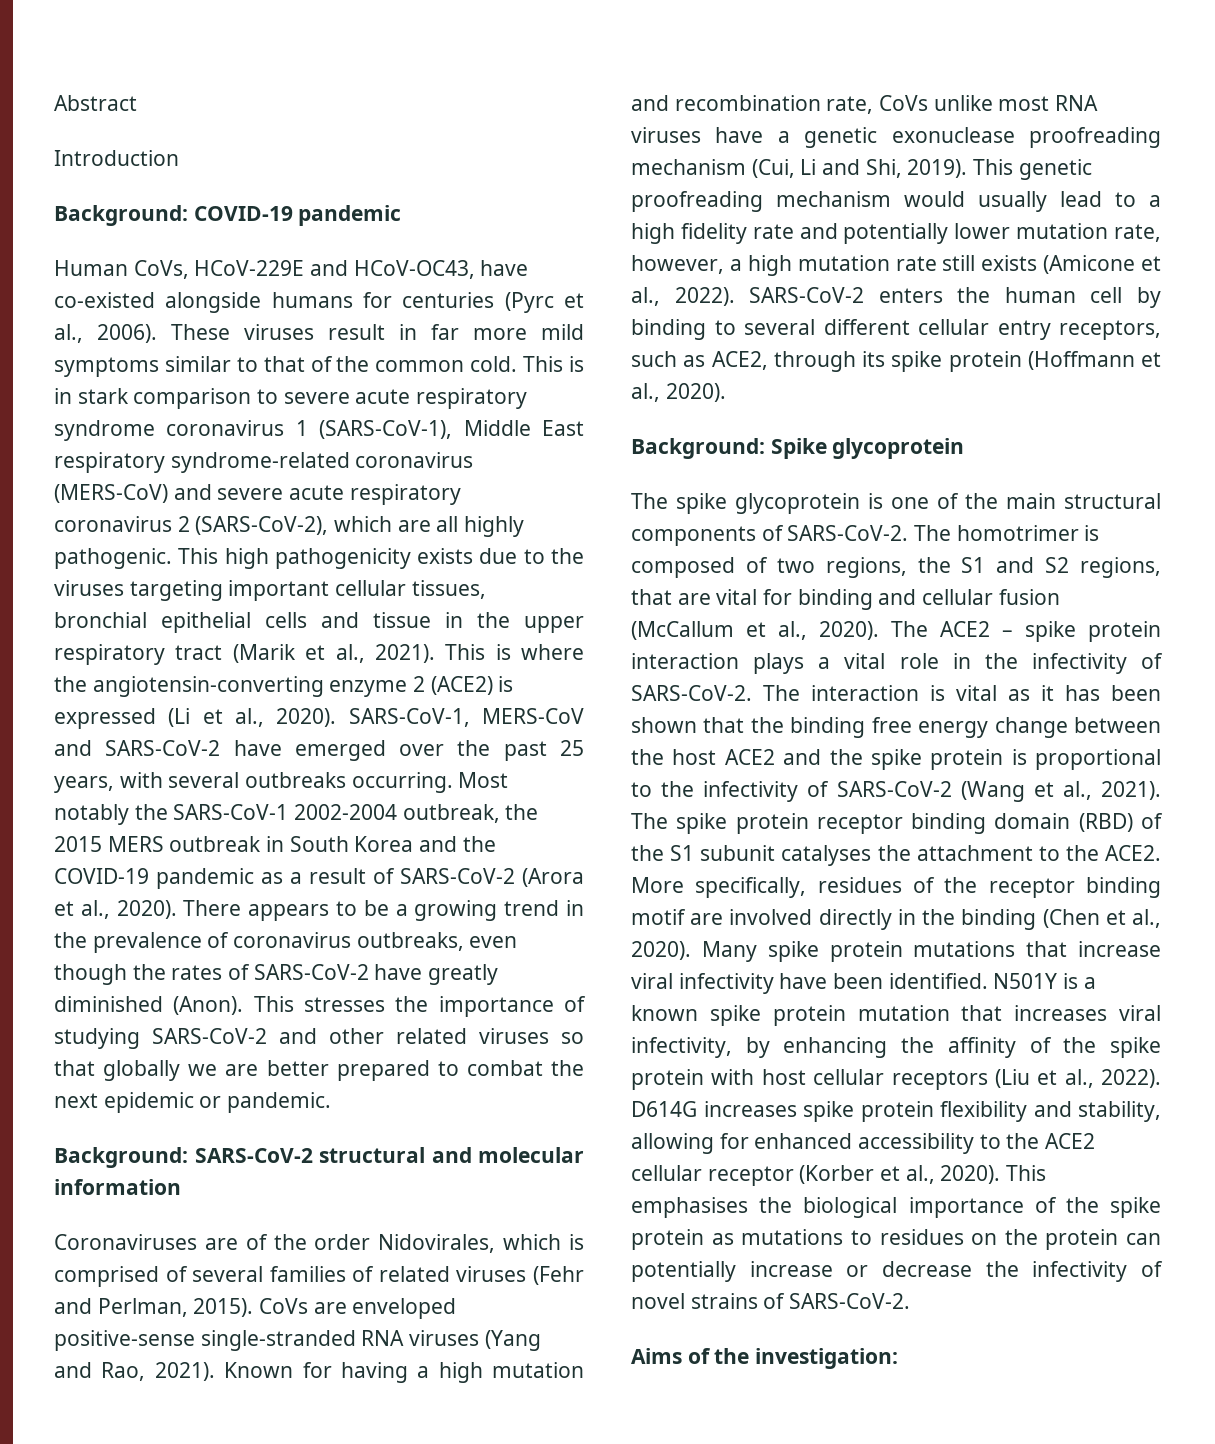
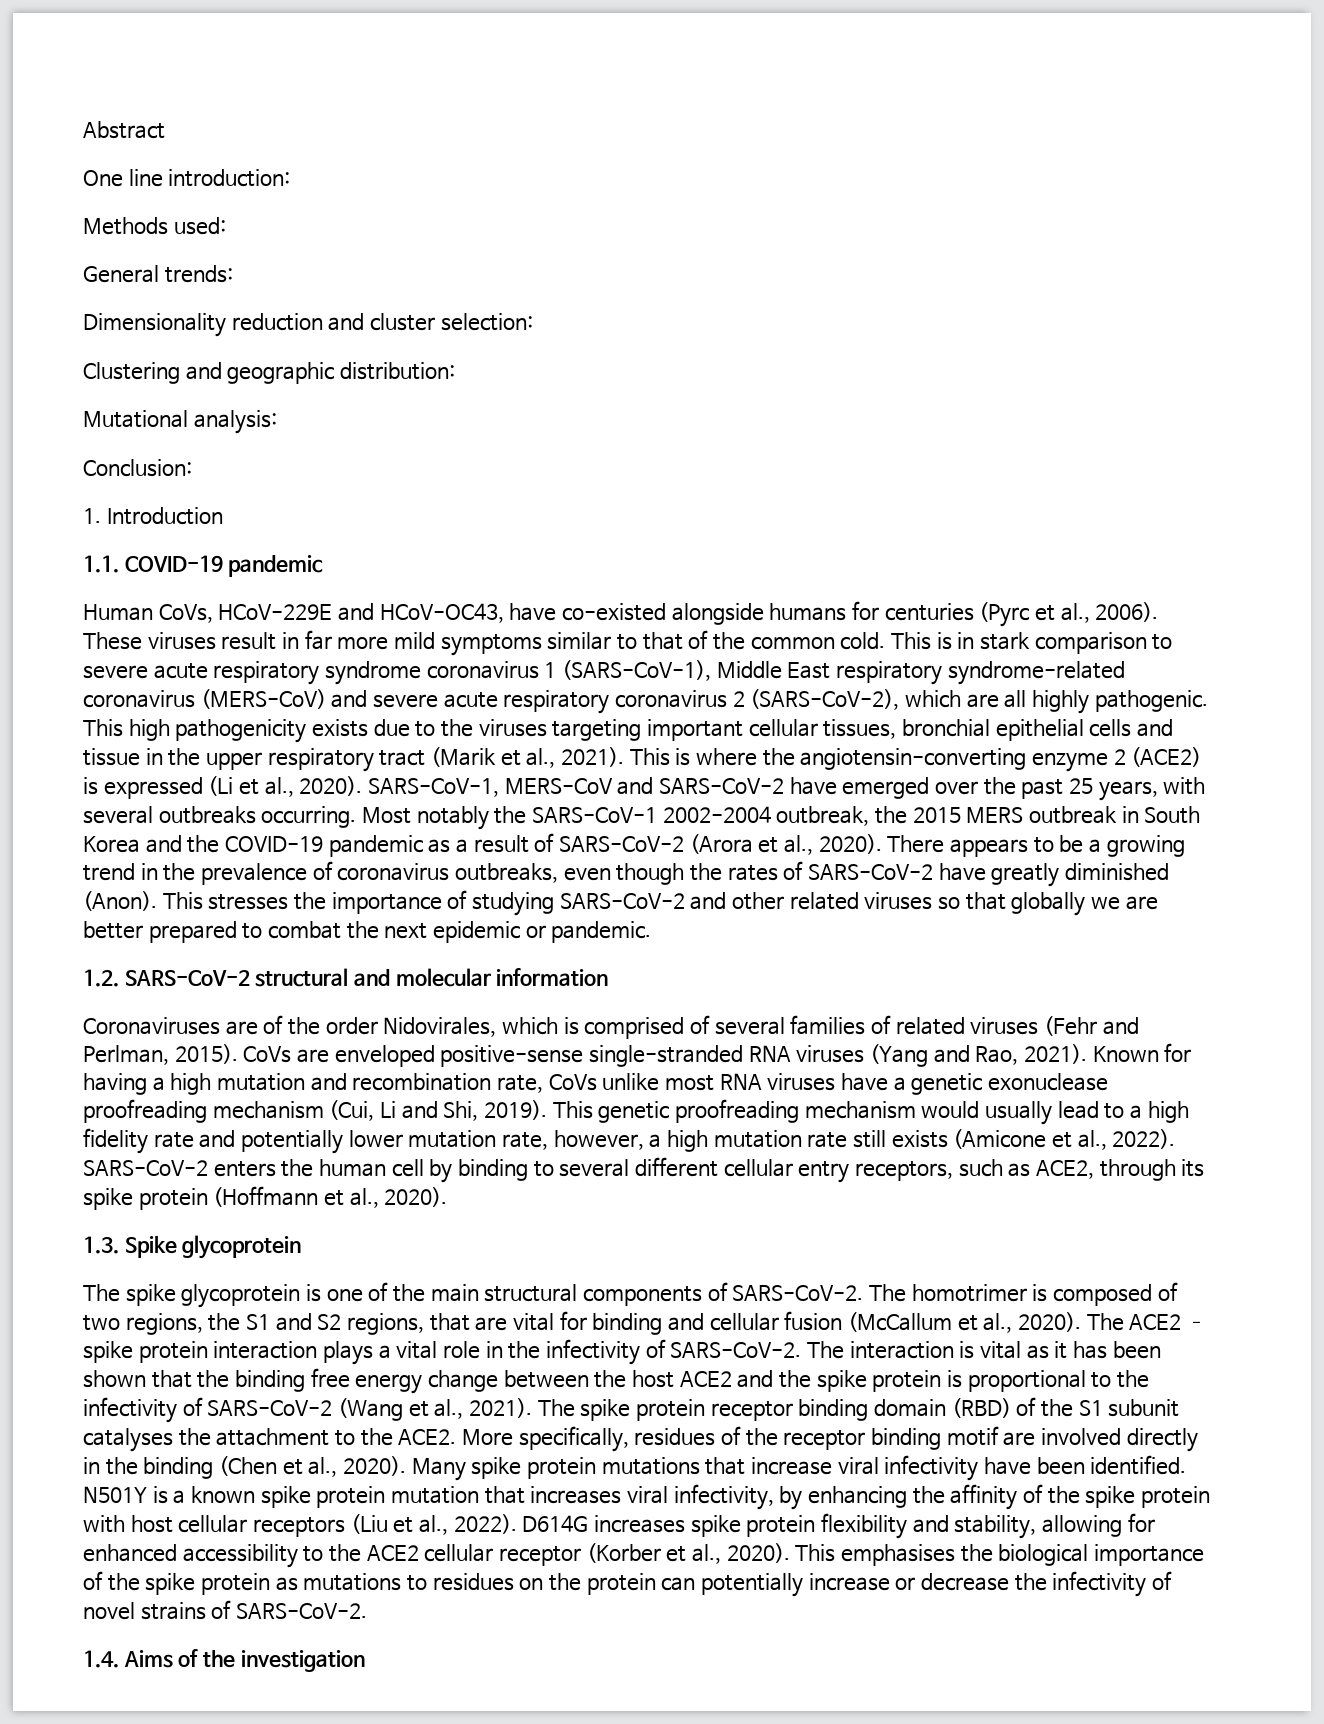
(137, 103) none -> [83,169,291,187] [83,217,226,235] [83,265,233,283] [83,313,533,337] [83,362,455,384] [83,410,277,434] [83,459,192,477] [83,508,101,524] One line introduction: // Methods used: // General trends: // Dimensionality reduction and cluster selection: // Clustering and geographic distribution: // Mutational analysis: // Conclusion: // 1.
[54,205,188,226] Background: -> [83,555,119,573] 1.1.
[54,1147,188,1168] Background: -> [83,969,119,987] 1.2.
[631,438,765,459] Background: -> [83,1236,119,1254] 1.3.
(911, 1301) none -> [83,1650,119,1668] 1.4.
[755,1348,899,1369] investigation: -> [240,1650,365,1672] investigation

